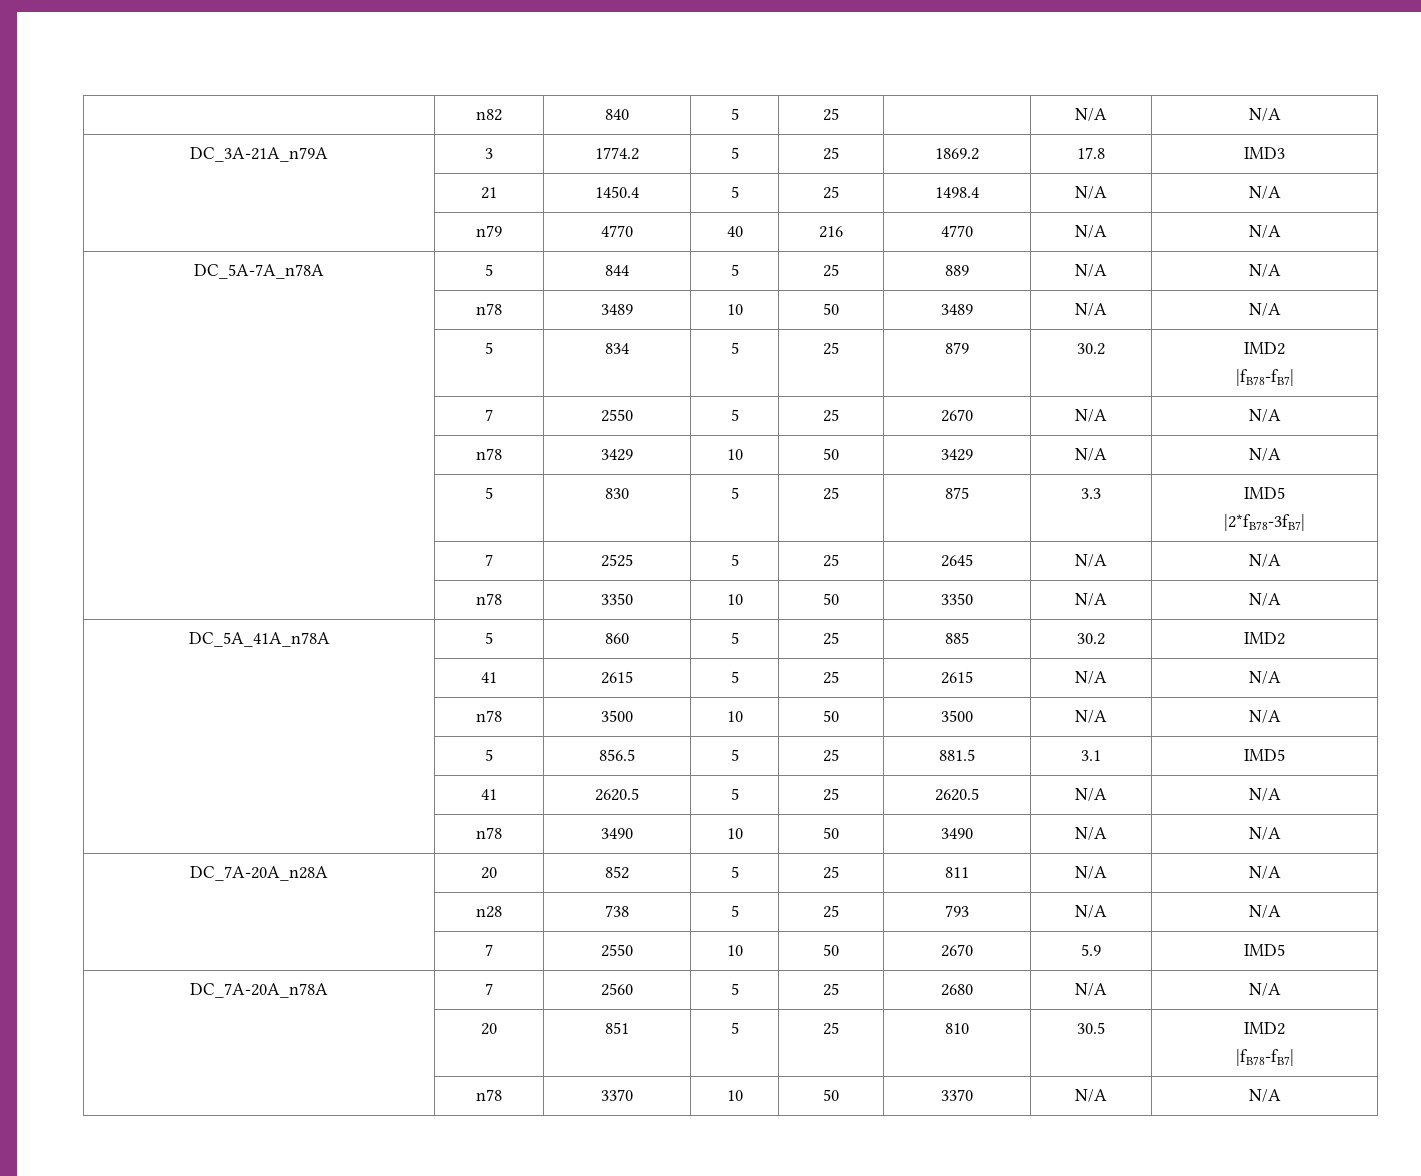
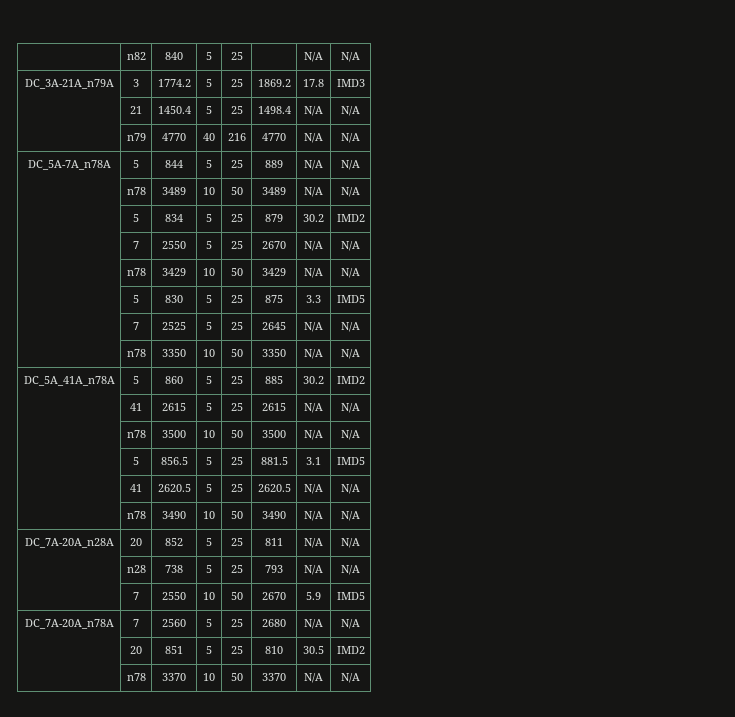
[1235,369,1294,386] // |fB78-fB7| -> (365, 218) none
[1224,514,1306,531] // |2*fB78-3fB7| -> (365, 299) none
[1235,1049,1294,1066] // |fB78-fB7| -> (365, 650) none

